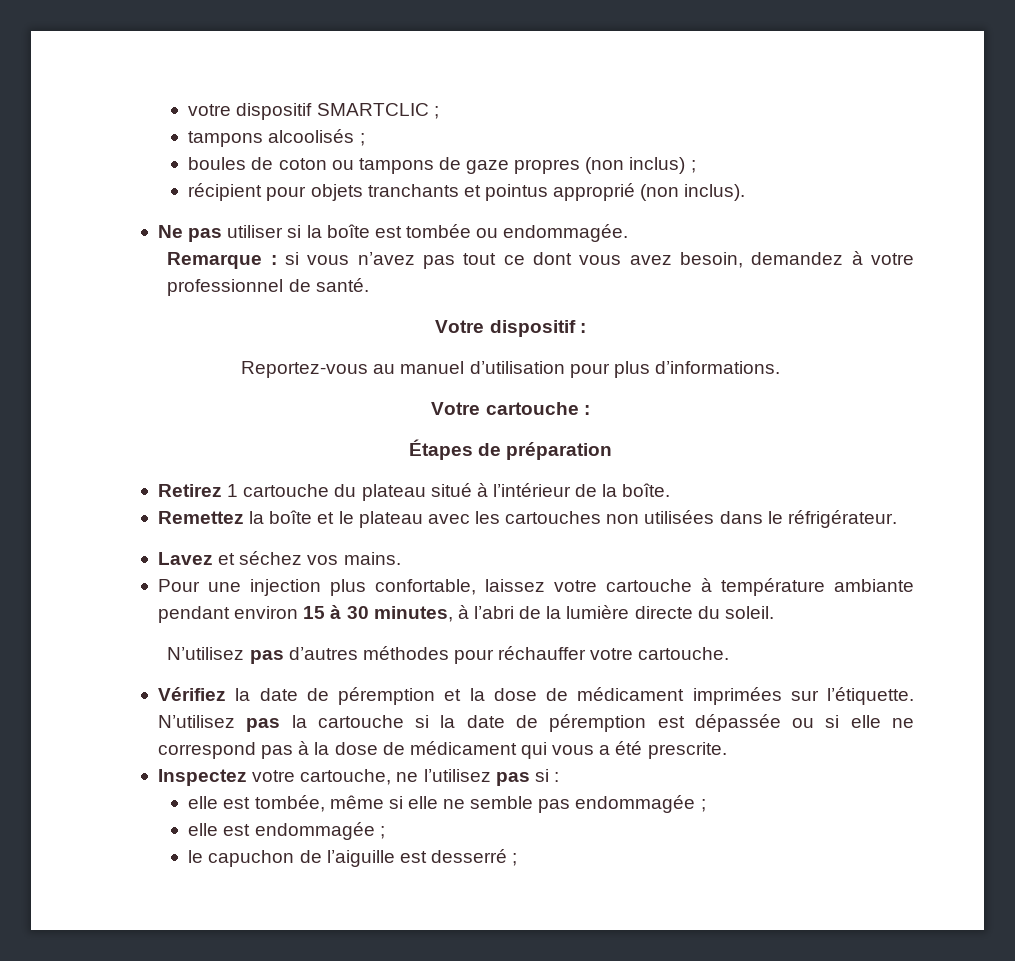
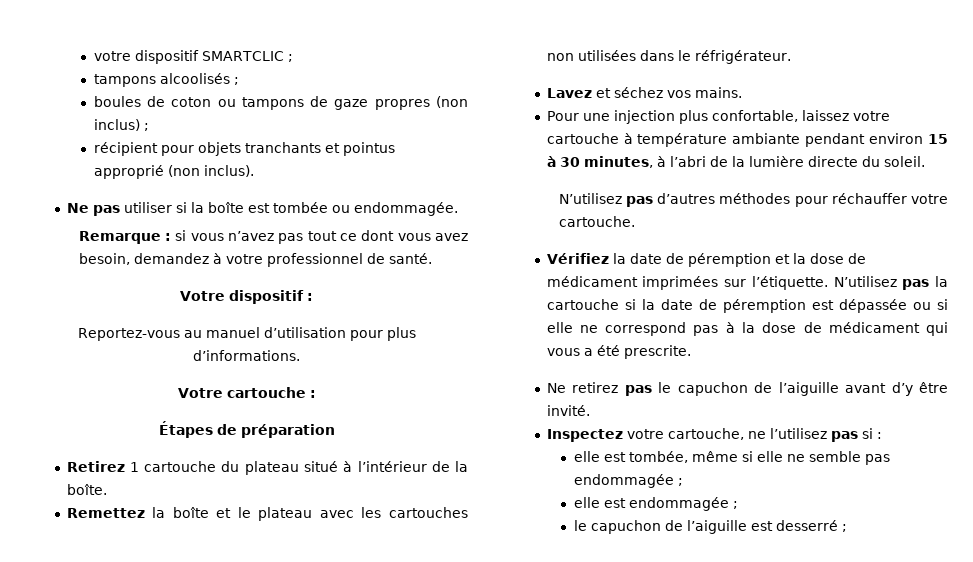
(727, 750) none -> [546,382,948,396] [546,405,590,416] // Ne retirez pas le capuchon de l’aiguille avant d’y être invité.

